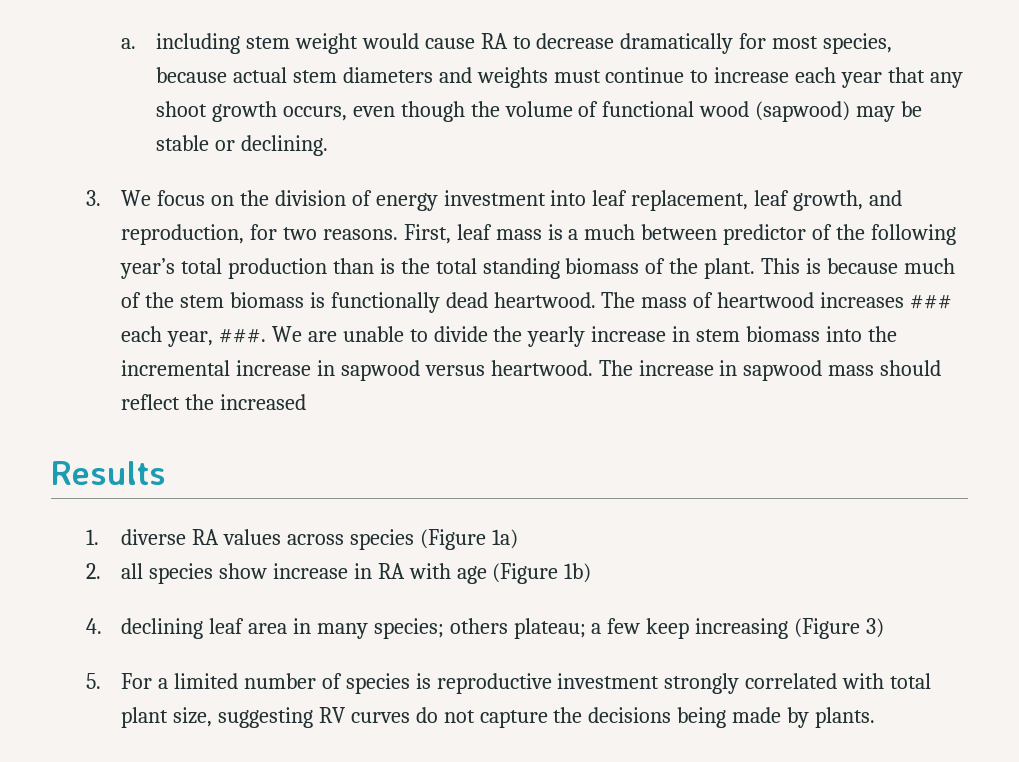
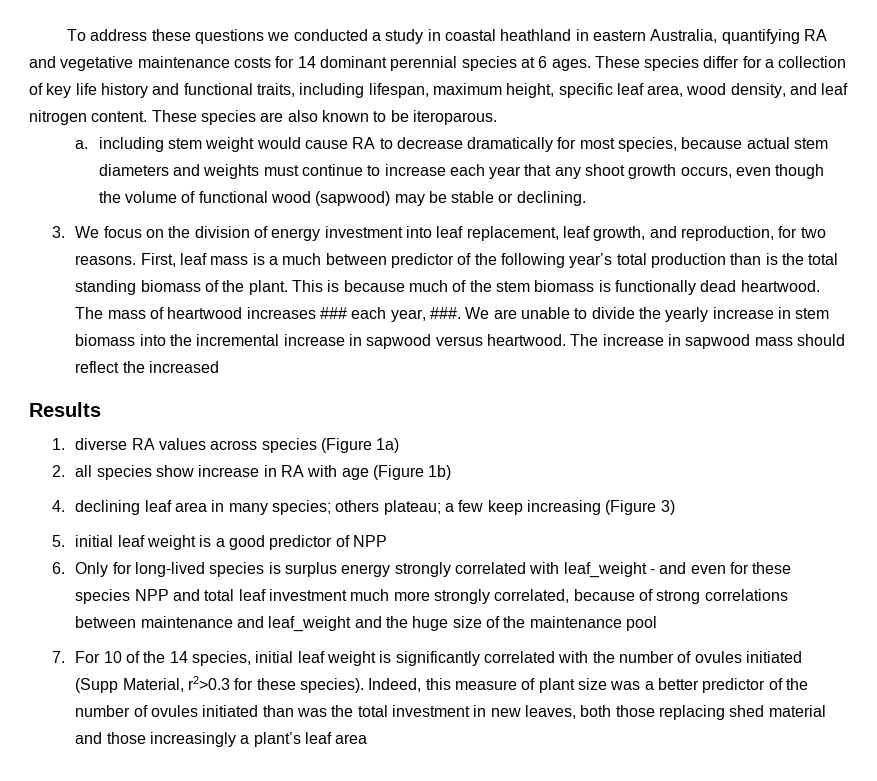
(120, 43) none -> [67,29,827,44] [29,56,847,71] [29,83,849,98] [29,110,497,125] To address these questions we conducted a study in coastal heathland in eastern Australia, quantifying RA and vegetative maintenance costs for 14 dominant perennial species at 6 ages. These species differ for a collection of key life history and functional traits, including lifespan, maximum height, specific leaf area, wood density, and leaf nitrogen content. These species are also known to be iteroparous. //
[120,673,932,694] [120,707,876,728] For a limited number of species is reproductive investment strongly correlated with total plant size, suggesting RV curves do not capture the decisions being made by plants. -> [75,535,387,550] [52,562,792,578] [75,589,788,604] [75,616,657,632] [52,651,802,666] [75,676,808,693] [75,705,826,720] [75,732,368,747] initial leaf weight is a good predictor of NPP // 6. Only for long-lived species is surplus energy strongly correlated with leaf_weight - and even for these species NPP and total leaf investment much more strongly correlated, because of strong correlations between maintenance and leaf_weight and the huge size of the maintenance pool // 7. For 10 of the 14 species, initial leaf weight is significantly correlated with the number of ovules initiated (Supp Material, r2>0.3 for these species). Indeed, this measure of plant size was a better predictor of the number of ovules initiated than was the total investment in new leaves, both those replacing shed material and those increasingly a plant’s leaf area

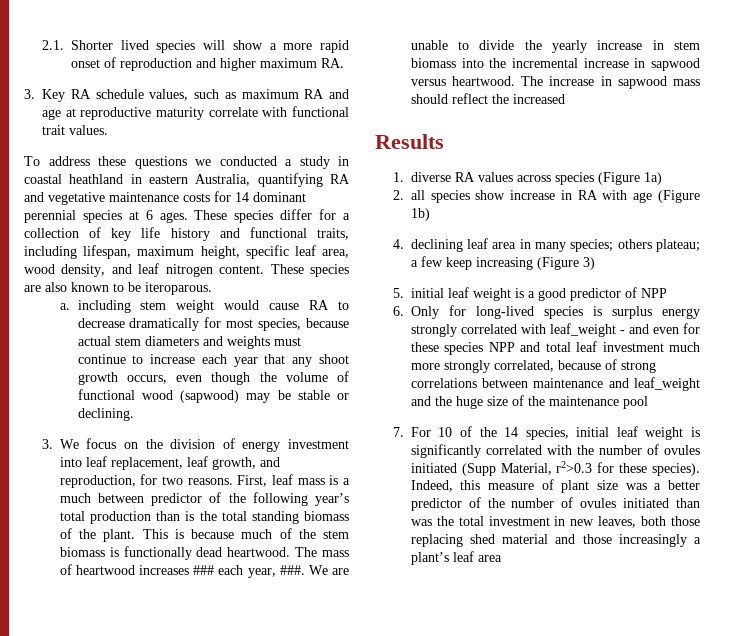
(67, 35) none -> [41,40,349,53] [70,57,344,71] [24,89,349,102] [42,106,349,120] [42,125,108,135] 2.1. Shorter lived species will show a more rapid onset of reproduction and higher maximum RA. // 3. Key RA schedule values, such as maximum RA and age at reproductive maturity correlate with functional trait values. //

